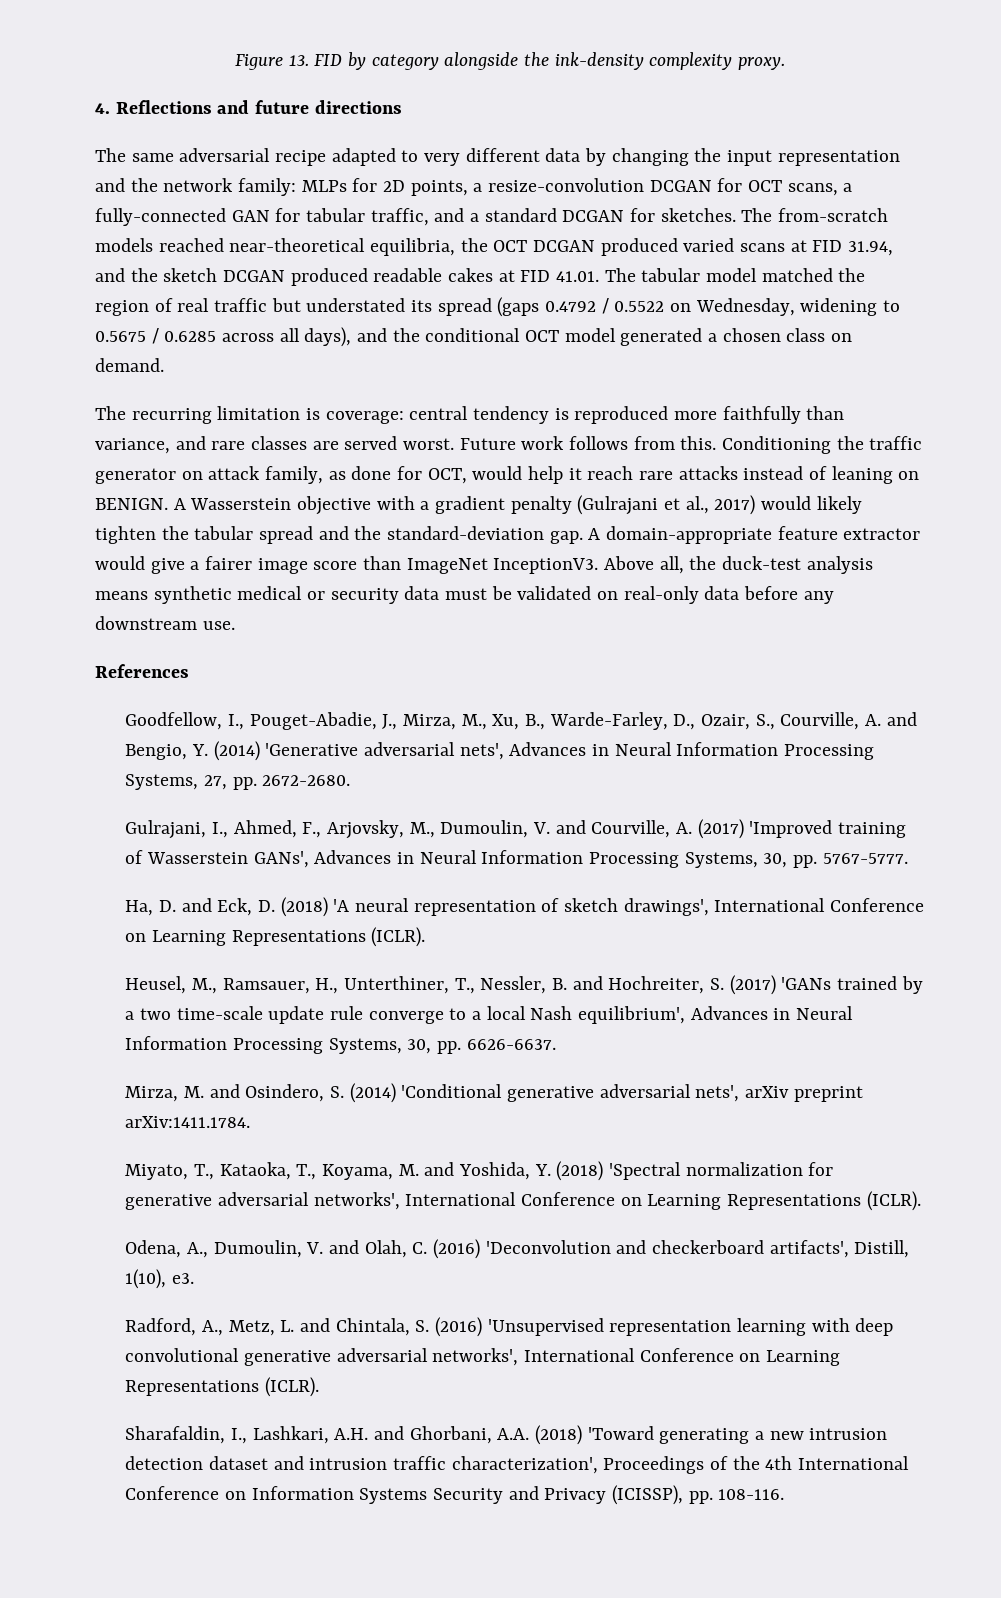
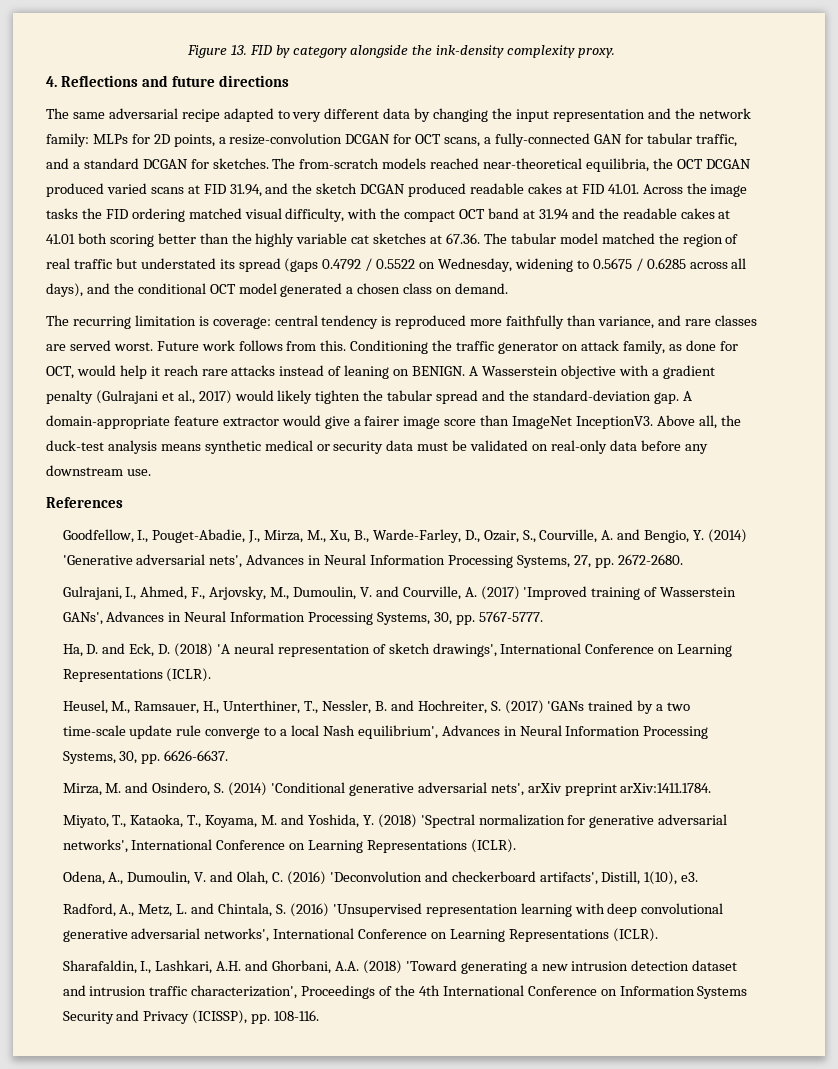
(600, 276) none -> [642,183,748,197] [46,208,731,222] [46,233,481,247] Across the image tasks the FID ordering matched visual difficulty, with the compact OCT band at 31.94 and the readable cakes at 41.01 both scoring better than the highly variable cat sketches at 67.36.

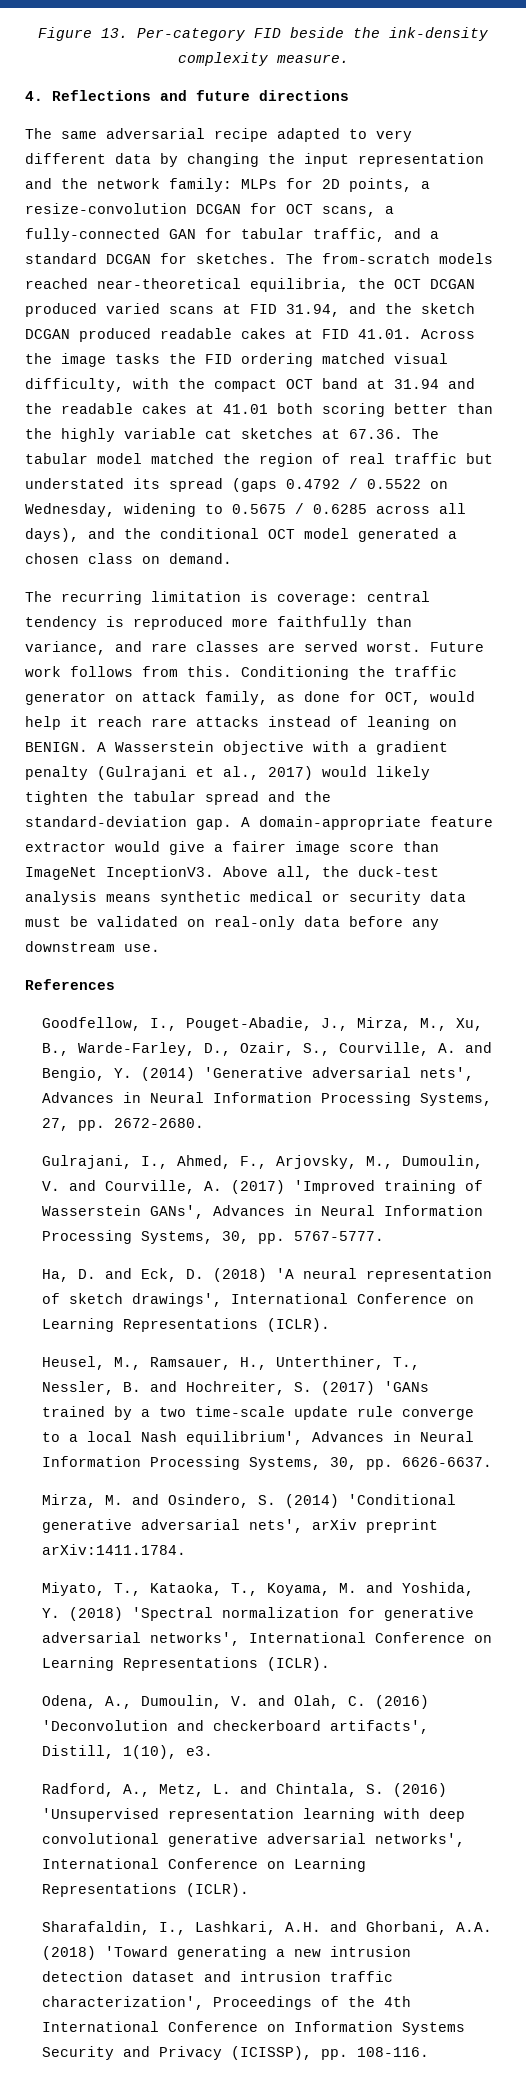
[250,45,408,58] FID by category alongside -> [137,27,344,41] Per-category FID beside
[577,48,615,58] proxy. -> [276,54,349,63] measure.

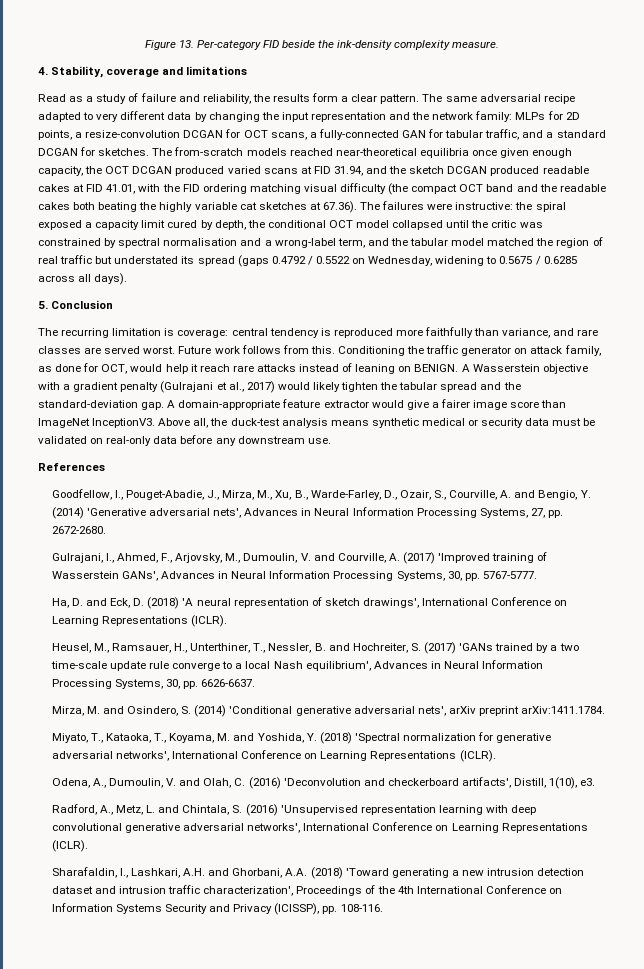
[52,90,349,101] Reflections and future directions // -> [51,66,248,78] [38,93,420,104] Stability, coverage and limitations // Read as a study of failure and reliability, the results form a clear pattern.
[250,278,349,292] equilibria, -> [419,148,573,158] [38,166,83,176] equilibria once given enough capacity,
[358,329,475,339] [25,353,448,367] [25,378,205,392] 41.01. Across the image tasks the FID ordering matched visual difficulty, with the -> [106,183,409,195] 41.01, with the FID ordering matching visual difficulty (the
[367,379,439,389] at 31.94 -> (514, 188) none
[196,403,493,417] at 41.01 both scoring better than -> [73,202,138,212] both beating
[349,428,439,439] 67.36. The -> [322,201,566,213] [38,220,543,230] [38,238,408,248] 67.36). The failures were instructive: the spiral exposed a capacity limit cured by depth, the conditional OCT model collapsed until the critic was constrained by spectral normalisation and a wrong-label term, and the
[25,528,457,542] [25,553,232,564] days), and the conditional OCT model generated a chosen class on demand. -> [94,273,128,285] [38,300,114,309] days). // 5. Conclusion

